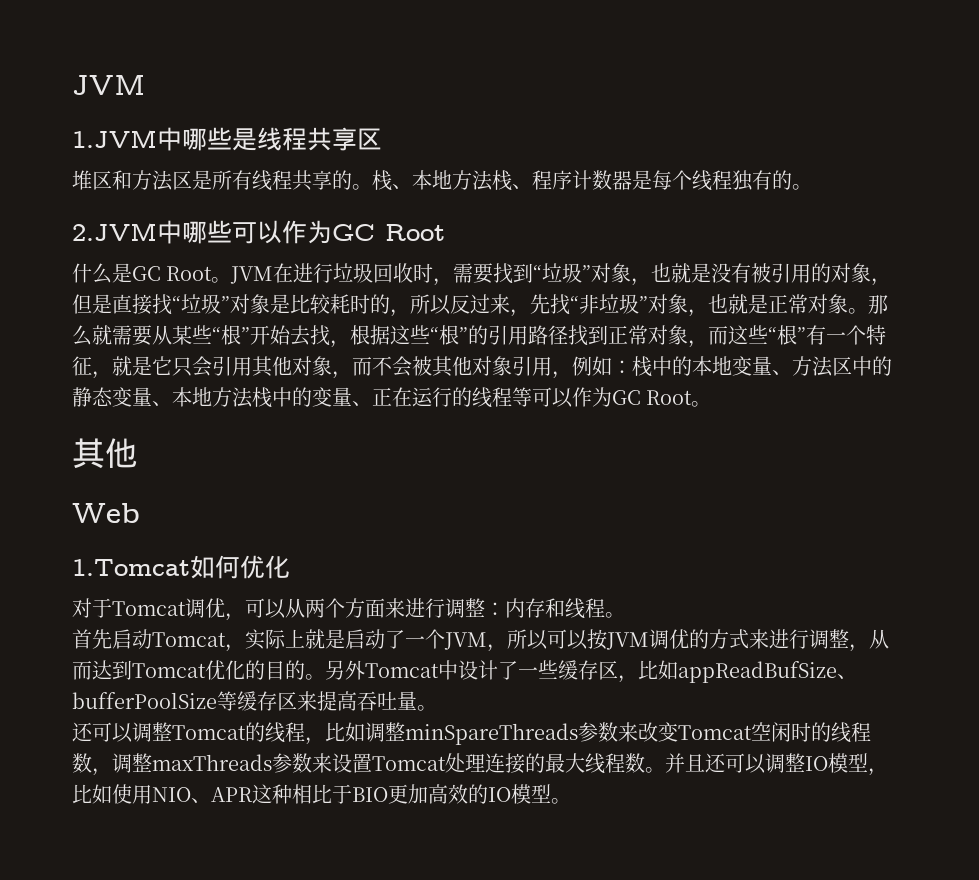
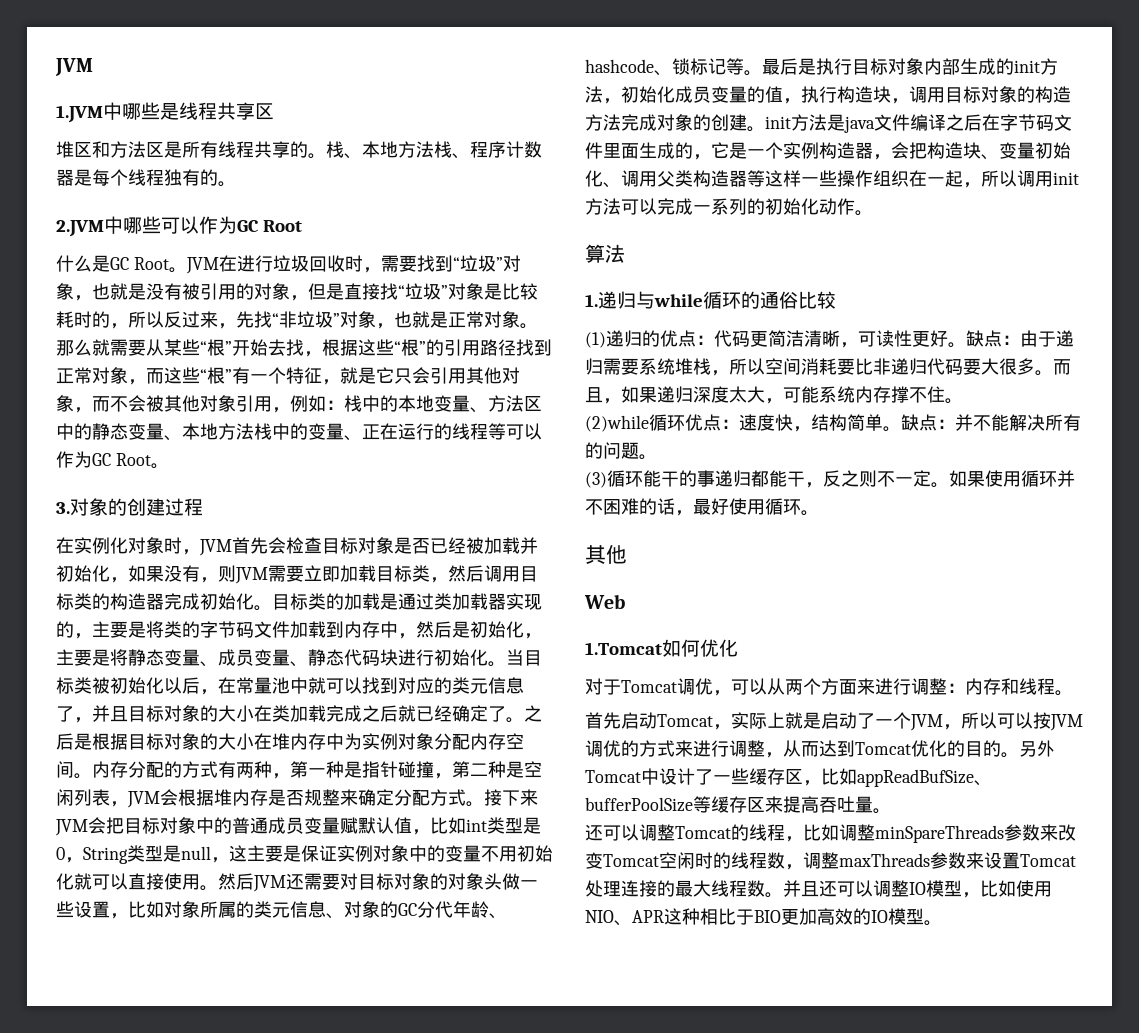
(712, 404) none -> [56,498,203,516] [56,537,538,556] [56,565,538,584] [56,593,542,611] [56,621,542,639] [56,649,542,667] [56,677,524,695] [56,705,542,723] [56,733,524,750] [56,761,542,779] [56,789,538,808] [55,817,541,836] [56,845,553,864] [56,873,538,892] [56,901,507,919] [585,58,1058,76] [585,86,1071,104] [585,114,1072,133] [585,142,1071,160] [585,170,1079,188] [585,198,873,216] [585,244,625,263] [585,291,836,309] [585,330,1074,348] [585,358,1071,376] [585,386,963,404] [585,414,1081,432] [585,442,657,460] [585,470,1075,488] [585,498,819,516] // 3.对象的创建过程 // 在实例化对象时，JVM首先会检查目标对象是否已经被加载并初始化，如果没有，则JVM需要立即加载目标类，然后调用目标类的构造器完成初始化。目标类的加载是通过类加载器实现的，主要是将类的字节码文件加载到内存中，然后是初始化，主要是将静态变量、成员变量、静态代码块进行初始化。当目标类被初始化以后，在常量池中就可以找到对应的类元信息了，并且目标对象的大小在类加载完成之后就已经确定了。之后是根据目标对象的大小在堆内存中为实例对象分配内存空间。内存分配的方式有两种，第一种是指针碰撞，第二种是空闲列表，JVM会根据堆内存是否规整来确定分配方式。接下来JVM会把目标对象中的普通成员变量赋默认值，比如int类型是0，String类型是null，这主要是保证实例对象中的变量不用初始化就可以直接使用。然后JVM还需要对目标对象的对象头做一些设置，比如对象所属的类元信息、对象的GC分代年龄、hashcode、锁标记等。最后是执行目标对象内部生成的init方法，初始化成员变量的值，执行构造块，调用目标对象的构造方法完成对象的创建。init方法是java文件编译之后在字节码文件里面生成的，它是一个实例构造器，会把构造块、变量初始化、调用父类构造器等这样一些操作组织在一起，所以调用init方法可以完成一系列的初始化动作。 // 算法 // 1.递归与while循环的通俗比较 // (1)递归的优点：代码更简洁清晰，可读性更好。缺点：由于递归需要系统堆栈，所以空间消耗要比非递归代码要大很多。而且，如果递归深度太大，可能系统内存撑不住。 // (2)while循环优点：速度快，结构简单。缺点：并不能解决所有的问题。 // (3)循环能干的事递归都能干，反之则不一定。如果使用循环并不困难的话，最好使用循环。

